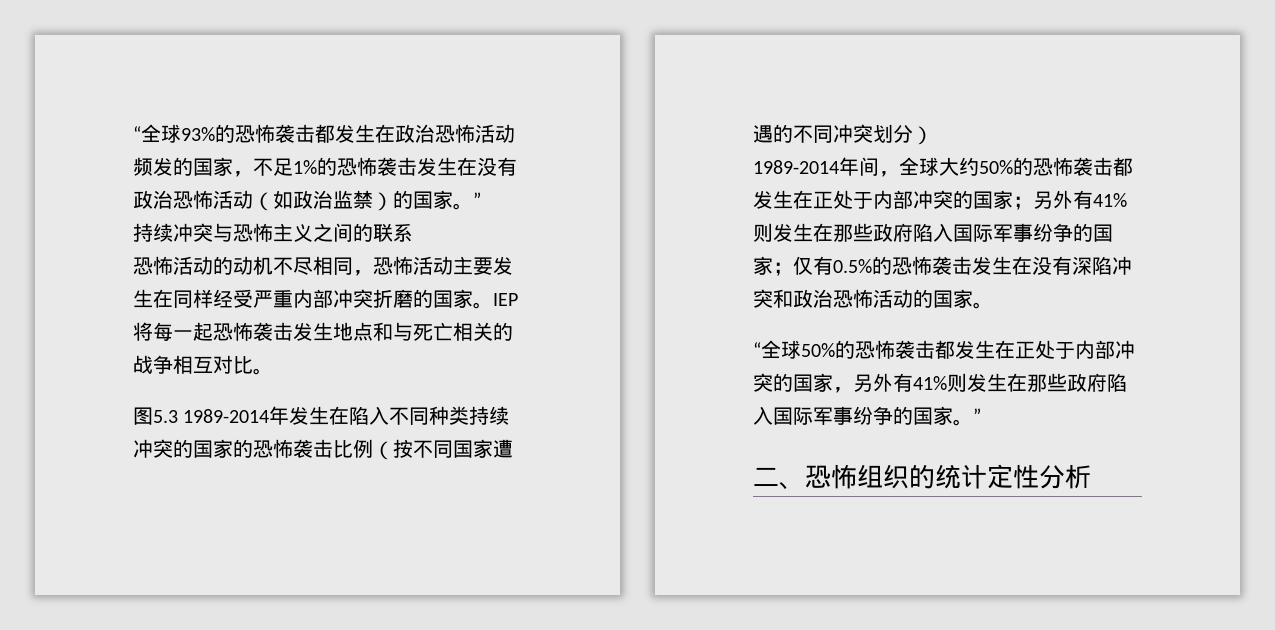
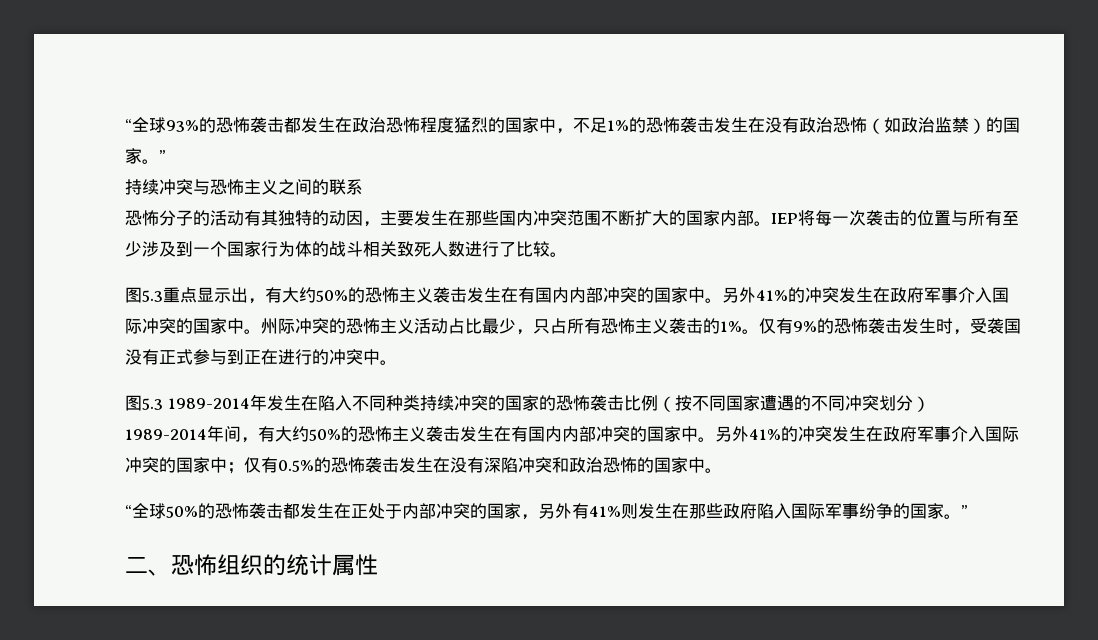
[475,124,515,143] [133,157,233,176] 活动频发的国家 -> [420,117,556,133] 程度猛烈的国家中
[213,190,253,209] 活动 -> (867, 125) none
[173,256,513,276] [133,289,518,309] [133,322,513,341] [133,355,253,374] 活动的动机不尽相同，恐怖活动主要发生在同样经受严重内部冲突折磨的国家。IEP将每一起恐怖袭击发生地点和与死亡相关的战争相互对比 -> [159,210,1019,227] [125,241,567,257] [125,287,1009,304] [125,318,1021,335] [125,349,380,365] 分子的活动有其独特的动因，主要发生在那些国内冲突范围不断扩大的国家内部。IEP将每一次袭击的位置与所有至少涉及到一个国家行为体的战斗相关致死人数进行了比较。 // 图5.3重点显示出，有大约50%的恐怖主义袭击发生在有国内内部冲突的国家中。另外41%的冲突发生在政府军事介入国际冲突的国家中。州际冲突的恐怖主义活动占比最少，只占所有恐怖主义袭击的1%。仅有9%的恐怖袭击发生时，受袭国没有正式参与到正在进行的冲突中
[899,157,1133,176] [753,190,1127,210] [753,223,1113,242] [753,256,773,275] 全球大约50%的恐怖袭击都发生在正处于内部冲突的国家；另外有41%则发生在那些政府陷入国际军事纷争的国家 -> [258,426,1019,442] [125,457,227,473] 有大约50%的恐怖主义袭击发生在有国内内部冲突的国家中。另外41%的冲突发生在政府军事介入国际冲突的国家中
[873,289,973,308] 活动的国家 -> [637,457,705,473] 的国家中
[987,464,1091,489] 定性分析 -> [332,554,378,576] 属性

